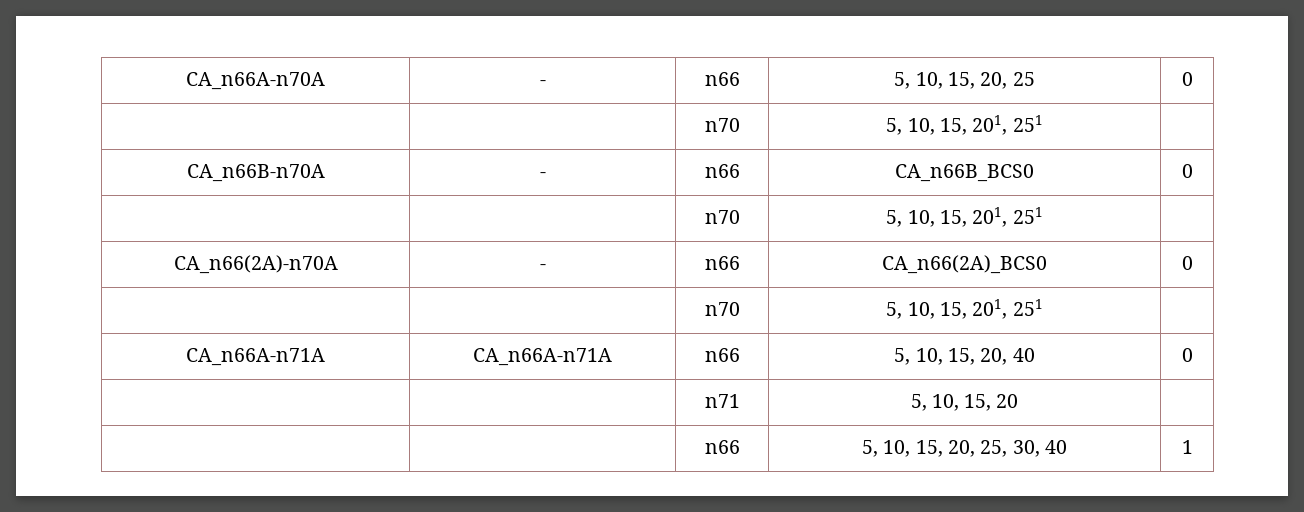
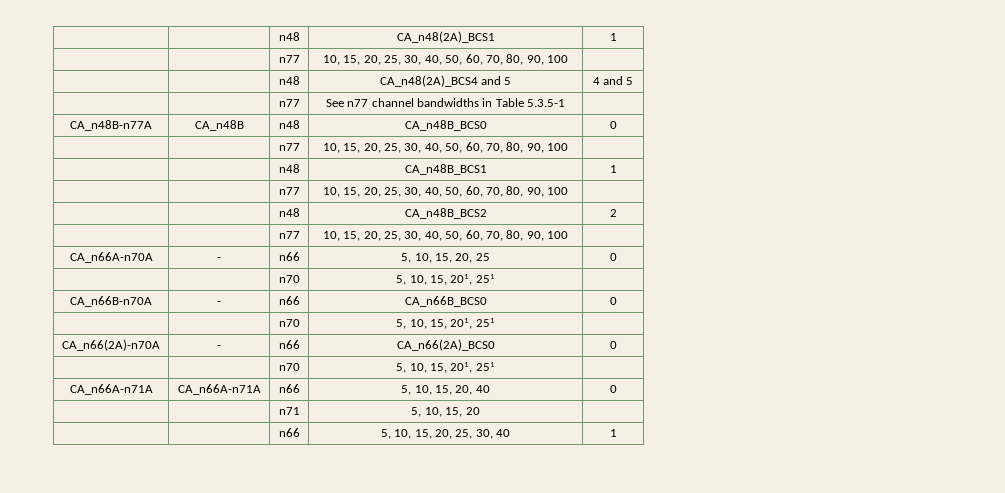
(186, 81) none -> [278,32,300,41] [396,31,495,43] [609,33,617,41] [278,55,300,63] [322,54,569,65] [278,76,300,85] [379,75,512,87] [592,76,634,85] [278,99,300,107] [325,98,566,107] [70,120,152,131] [194,120,244,131] [278,120,300,129] [404,120,487,131] [609,121,617,129] [278,143,300,151] [322,142,569,153] [278,164,300,173] [404,164,487,175] [609,165,617,173] [278,187,300,195] [322,186,569,197] [278,208,300,217] [404,208,487,219] [609,209,617,217] [278,231,300,239] [322,230,569,241] | | n48 | CA_n48(2A)_BCS1 | 1 // | | n77 | 10, 15, 20, 25, 30, 40, 50, 60, 70, 80, 90, 100 | // | | n48 | CA_n48(2A)_BCS4 and 5 | 4 and 5 // | | n77 | See n77 channel bandwidths in Table 5.3.5-1 | // CA_n48B-n77A | CA_n48B | n48 | CA_n48B_BCS0 | 0 // | | n77 | 10, 15, 20, 25, 30, 40, 50, 60, 70, 80, 90, 100 | // | | n48 | CA_n48B_BCS1 | 1 // | | n77 | 10, 15, 20, 25, 30, 40, 50, 60, 70, 80, 90, 100 | // | | n48 | CA_n48B_BCS2 | 2 // | | n77 | 10, 15, 20, 25, 30, 40, 50, 60, 70, 80, 90, 100 | //

